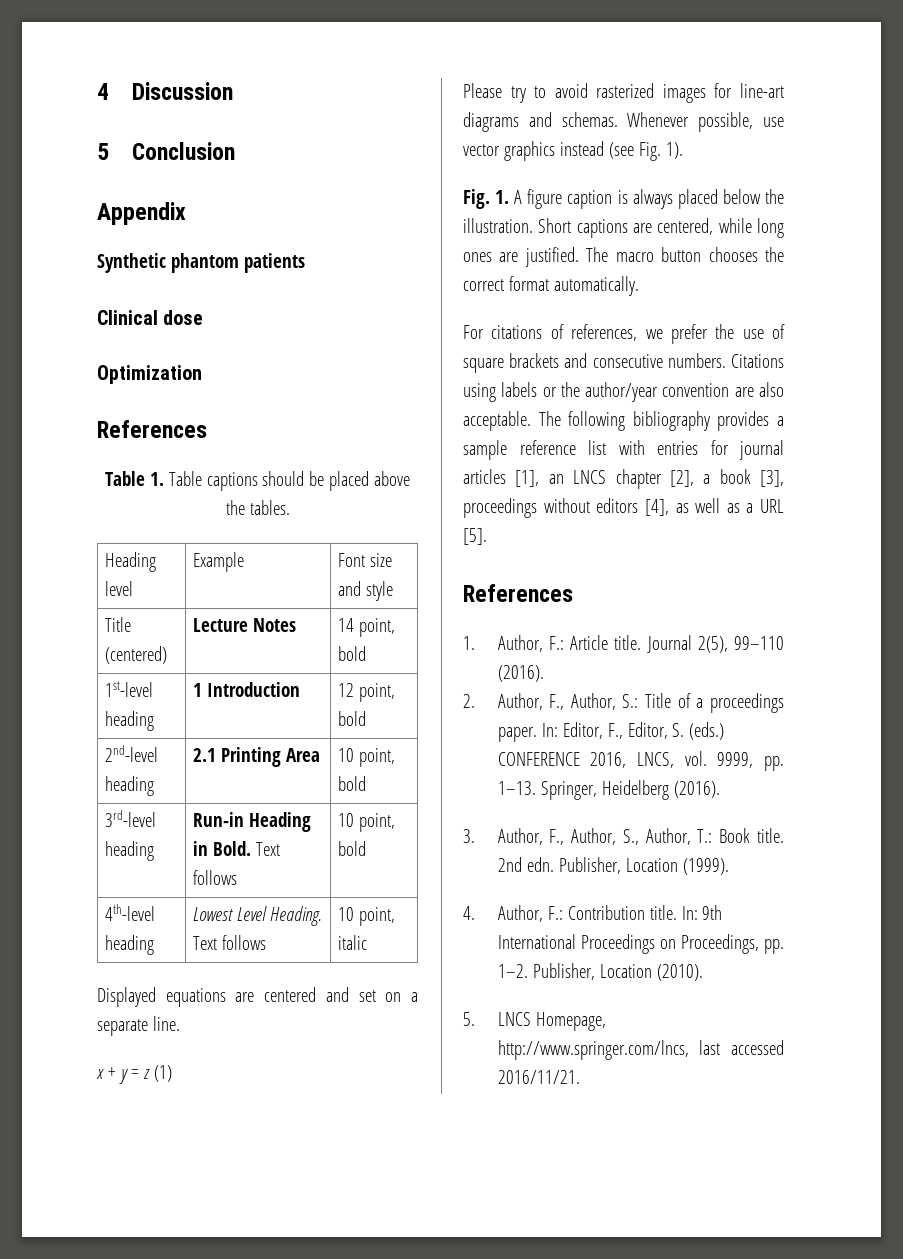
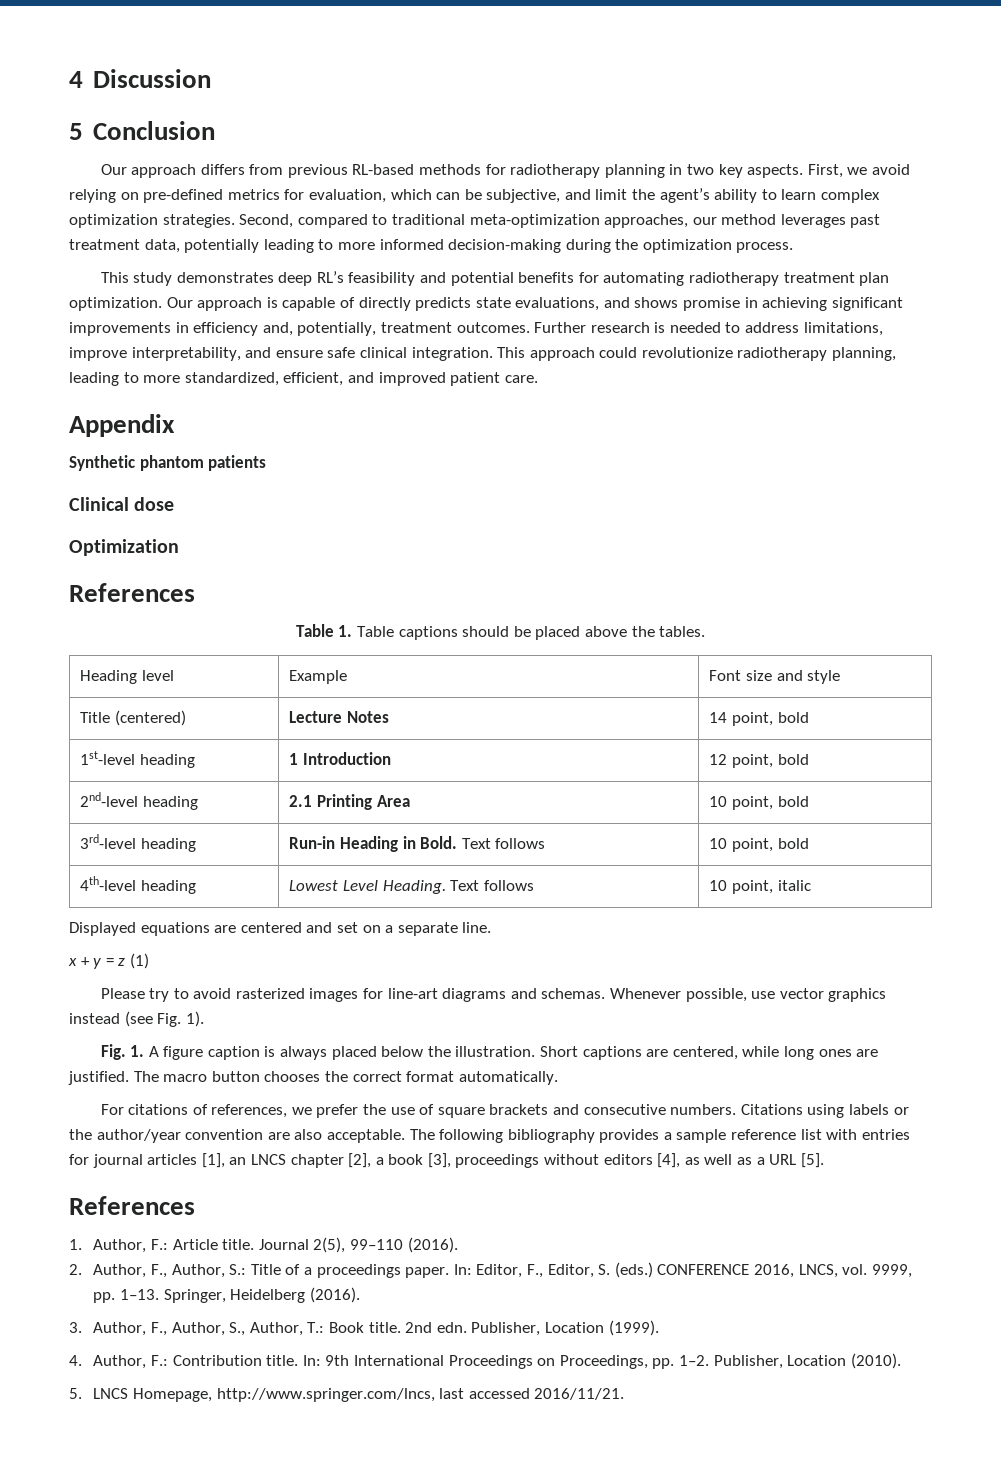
(235, 151) none -> [100,164,910,178] [69,188,881,203] [69,214,881,228] [69,239,794,253] [100,271,890,286] [69,297,903,311] [69,322,883,336] [69,347,897,361] [69,372,538,386] // Our approach differs from previous RL-based methods for radiotherapy planning in two key aspects. First, we avoid relying on pre-defined metrics for evaluation, which can be subjective, and limit the agent’s ability to learn complex optimization strategies. Second, compared to traditional meta-optimization approaches, our method leverages past treatment data, potentially leading to more informed decision-making during the optimization process. // This study demonstrates deep RL’s feasibility and potential benefits for automating radiotherapy treatment plan optimization. Our approach is capable of directly predicts state evaluations, and shows promise in achieving significant improvements in efficiency and, potentially, treatment outcomes. Further research is needed to address limitations, improve interpretability, and ensure safe clinical integration. This approach could revolutionize radiotherapy planning, leading to more standardized, efficient, and improved patient care.

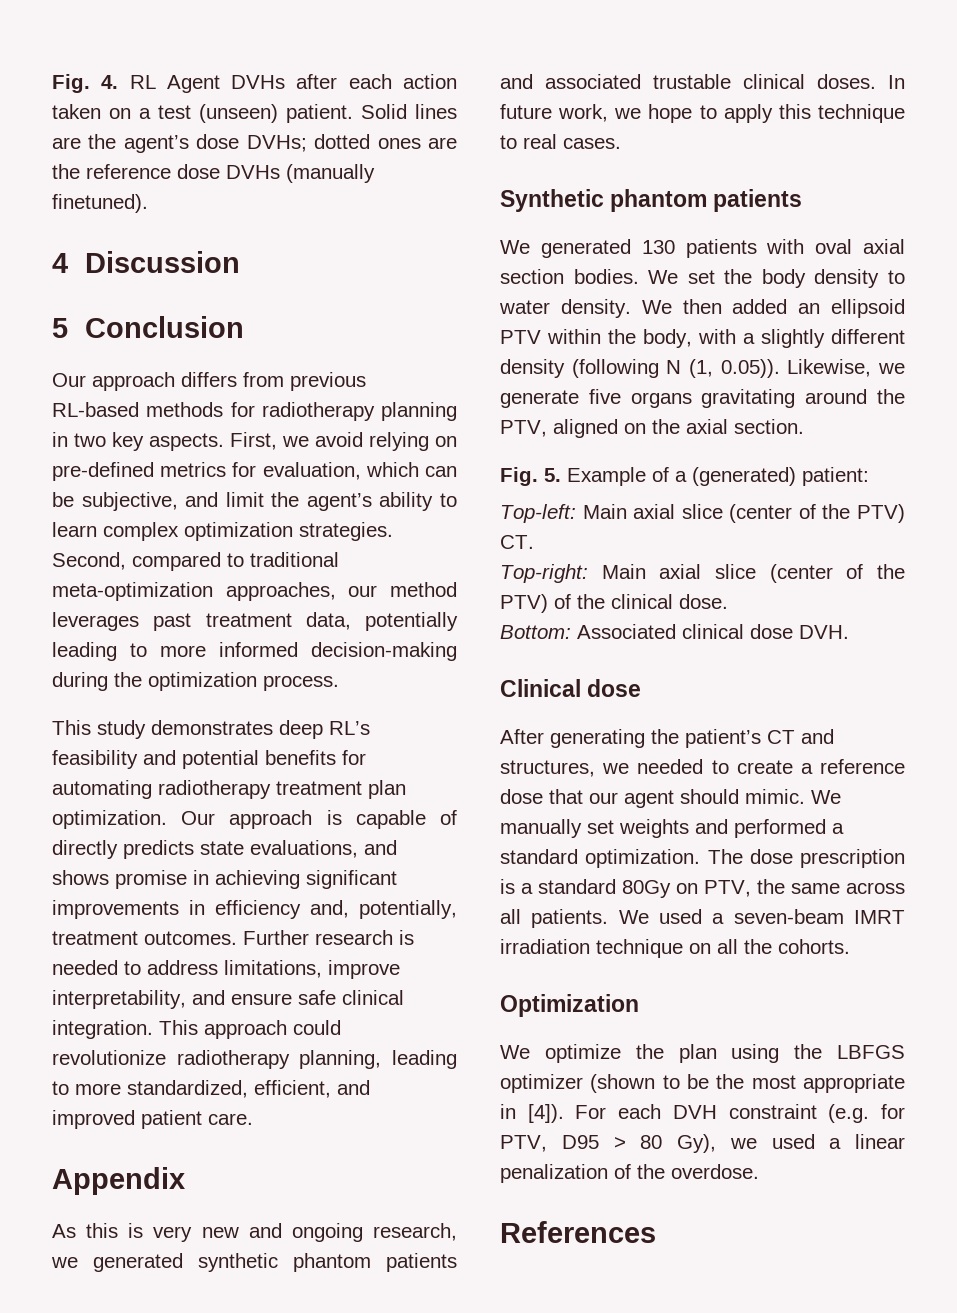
(69, 79) none -> [52,74,457,93] [52,104,457,123] [52,134,457,153] [52,164,375,183] [52,194,148,213] Fig. 4. RL Agent DVHs after each action taken on a test (unseen) patient. Solid lines are the agent’s dose DVHs; dotted ones are the reference dose DVHs (manually finetuned). //
[69,455,267,471] [69,497,175,511] [69,539,179,556] [69,583,195,602] [295,624,706,640] [80,670,174,684] [289,670,348,684] [709,670,841,684] [80,710,186,726] [289,711,389,723] [709,712,809,726] [80,751,195,768] [289,752,391,765] [709,754,809,768] [80,792,198,810] [289,794,410,810] [709,796,809,810] [80,834,196,852] [289,836,546,852] [709,838,809,852] [80,876,196,894] [289,880,534,894] [709,880,811,894] [69,922,492,936] [68,953,149,969] [100,988,887,1002] [69,1011,204,1027] [100,1044,879,1060] [68,1071,558,1085] [100,1104,909,1118] [69,1129,910,1143] [69,1153,824,1168] [69,1196,195,1215] [69,1237,458,1253] [69,1262,912,1278] [93,1287,360,1303] [69,1320,659,1336] [69,1353,901,1369] [69,1388,625,1402] Synthetic phantom patients // Clinical dose // Optimization // References // Table 1. Table captions should be placed above the tables. // Heading level | Example | Font size and style // Title (centered) | Lecture Notes | 14 point, bold // 1st-level heading | 1 Introduction | 12 point, bold // 2nd-level heading | 2.1 Printing Area | 10 point, bold // 3rd-level heading | Run-in Heading in Bold. Text follows | 10 point, bold // 4th-level heading | Lowest Level Heading. Text follows | 10 point, italic // Displayed equations are centered and set on a separate line. // x + y = z (1) // Please try to avoid rasterized images for line-art diagrams and schemas. Whenever possible, use vector graphics instead (see Fig. 1). // Fig. 1. A figure caption is always placed below the illustration. Short captions are centered, while long ones are justified. The macro button chooses the correct format automatically. // For citations of references, we prefer the use of square brackets and consecutive numbers. Citations using labels or the author/year convention are also acceptable. The following bibliography provides a sample reference list with entries for journal articles [1], an LNCS chapter [2], a book [3], proceedings without editors [4], as well as a URL [5]. // References // 1. Author, F.: Article title. Journal 2(5), 99–110 (2016). // 2. Author, F., Author, S.: Title of a proceedings paper. In: Editor, F., Editor, S. (eds.) CONFERENCE 2016, LNCS, vol. 9999, pp. 1–13. Springer, Heidelberg (2016). // 3. Author, F., Author, S., Author, T.: Book title. 2nd edn. Publisher, Location (1999). // 4. Author, F.: Contribution title. In: 9th International Proceedings on Proceedings, pp. 1–2. Publisher, Location (2010). // 5. LNCS Homepage, http://www.springer.com/lncs, last accessed 2016/11/21. -> [52,1223,457,1242] [51,1253,457,1272] [500,74,905,89] [500,104,905,123] [500,134,621,149] [500,189,803,212] [500,239,905,258] [500,269,905,288] [499,299,905,318] [500,329,905,348] [500,359,905,378] [500,389,905,408] [500,419,804,438] [500,467,869,486] [500,504,905,523] [500,535,534,549] [500,564,905,583] [500,594,728,613] [500,624,849,639] [500,679,642,697] [500,729,834,748] [500,759,905,777] [500,789,841,808] [500,819,844,838] [500,849,905,868] [500,879,905,898] [500,909,905,928] [500,939,850,958] [500,994,639,1017] [500,1044,905,1063] [500,1074,905,1093] [500,1104,905,1123] [500,1134,905,1153] [500,1164,759,1183] [500,1221,656,1243] As this is very new and ongoing research, we generated synthetic phantom patients and associated trustable clinical doses. In future work, we hope to apply this technique to real cases. // Synthetic phantom patients // We generated 130 patients with oval axial section bodies. We set the body density to water density. We then added an ellipsoid PTV within the body, with a slightly different density (following N (1, 0.05)). Likewise, we generate five organs gravitating around the PTV, aligned on the axial section. // Fig. 5. Example of a (generated) patient: // Top-left: Main axial slice (center of the PTV) CT. // Top-right: Main axial slice (center of the PTV) of the clinical dose. // Bottom: Associated clinical dose DVH. // Clinical dose // After generating the patient’s CT and structures, we needed to create a reference dose that our agent should mimic. We manually set weights and performed a standard optimization. The dose prescription is a standard 80Gy on PTV, the same across all patients. We used a seven-beam IMRT irradiation technique on all the cohorts. // Optimization // We optimize the plan using the LBFGS optimizer (shown to be the most appropriate in [4]). For each DVH constraint (e.g. for PTV, D95 > 80 Gy), we used a linear penalization of the overdose. // References

